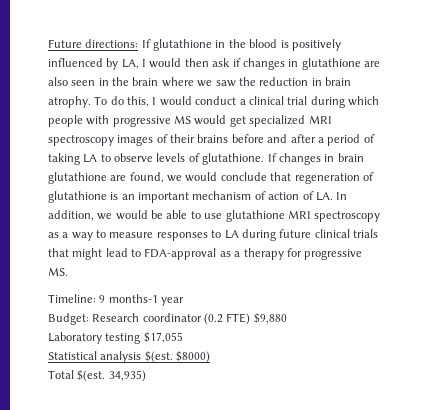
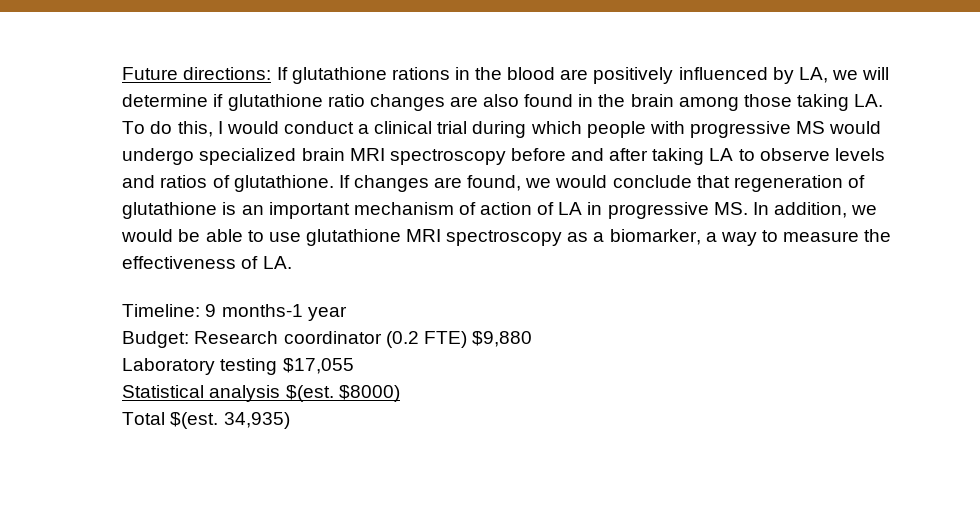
(213, 45) none -> [391,67,450,80] rations
[280,40,289,48] is -> [560,69,589,80] are
[142,58,361,70] I would then ask if changes in glutathione -> [831,67,890,80] [122,94,445,111] we will determine if glutathione ratio changes
[71,80,96,86] seen -> [524,94,574,107] found
[161,77,352,87] [47,96,91,108] where we saw the reduction in brain atrophy. -> [678,94,884,111] among those taking LA.
[229,115,332,127] [47,134,375,146] get specialized MRI spectroscopy images of their brains before and after a period of -> [122,148,649,165] undergo specialized brain MRI spectroscopy before and after
(186, 157) none -> [122,175,208,188] and ratios
[324,153,364,162] [47,172,107,184] in brain glutathione -> (429, 183) none
[315,192,333,201] LA. -> [558,202,748,219] LA in progressive MS.
(69, 235) none -> [609,229,717,245] biomarker, a
[156,229,379,241] [47,248,363,260] [47,267,68,276] responses to LA during future clinical trials that might lead to FDA-approval as a therapy for progressive MS. -> [864,229,892,242] [122,256,292,269] the effectiveness of LA.

